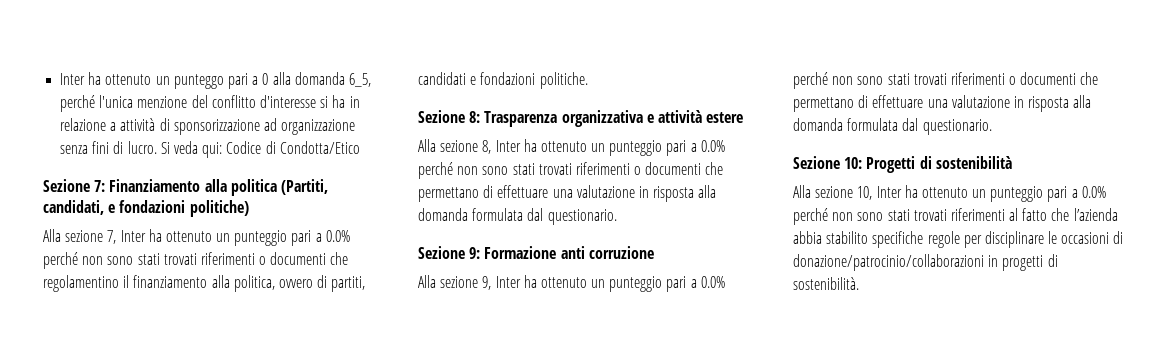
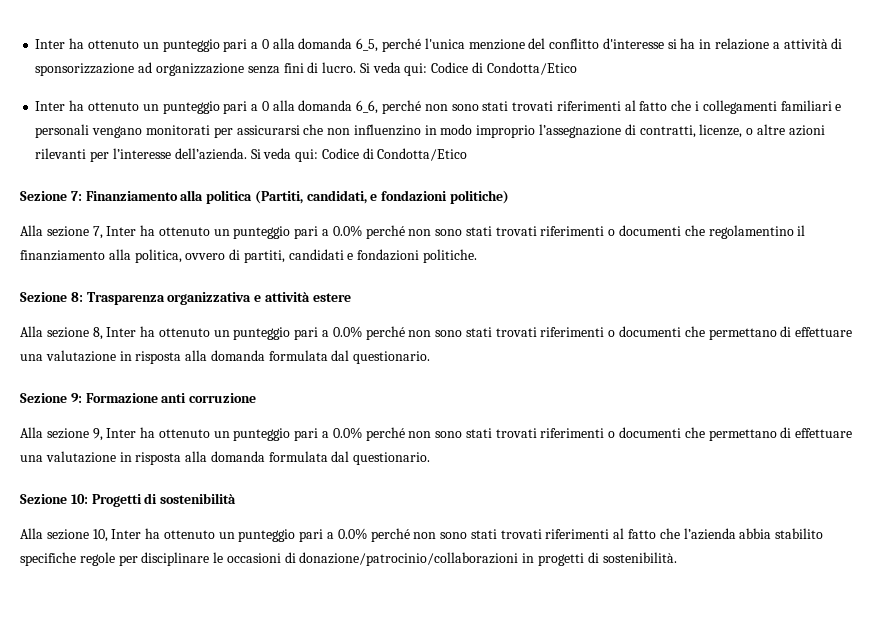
[60,72,224,89] Inter ha ottenuto un punteggo -> [35,38,220,52] Inter ha ottenuto un punteggio
(360, 147) none -> [35,100,842,114] [35,124,825,138] [35,148,468,162] // Inter ha ottenuto un punteggio pari a 0 alla domanda 6_6, perché non sono stati trovati riferimenti al fatto che i collegamenti familiari e personali vengano monitorati per assicurarsi che non influenzino in modo improprio l’assegnazione di contratti, licenze, o altre azioni rilevanti per l’interesse dell’azienda. Si veda qui: Codice di Condotta/Etico

